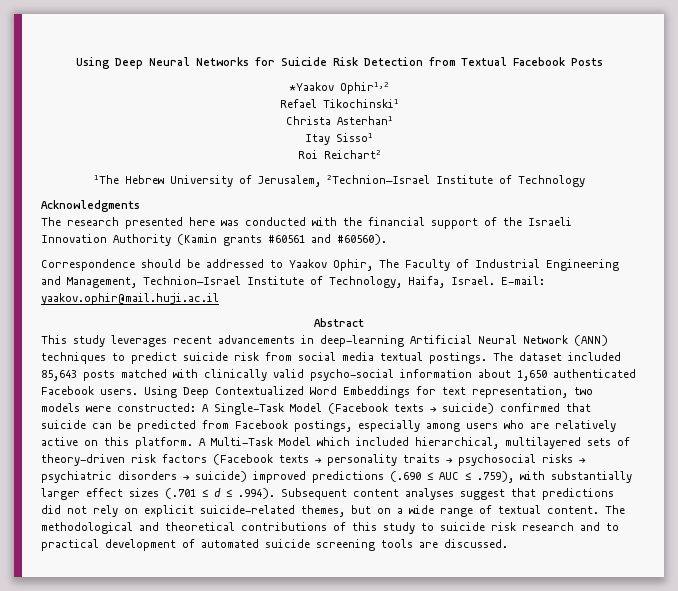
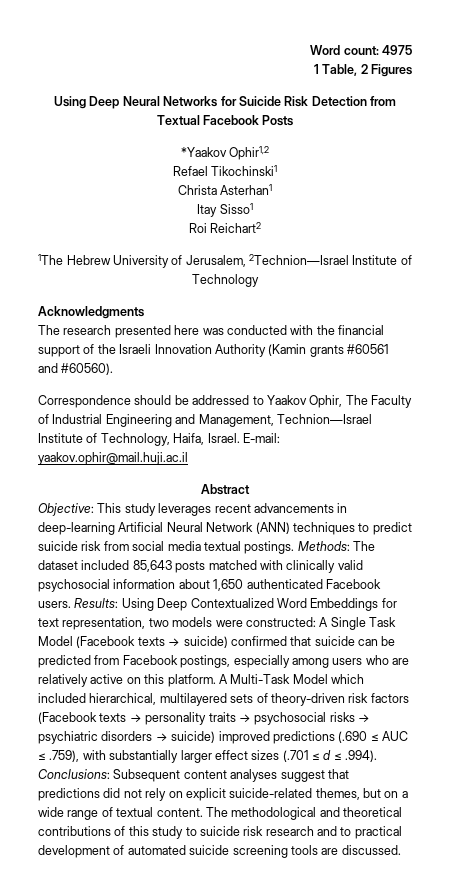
(75, 63) none -> [310,45,412,55] [313,64,412,77] Word count: 4975 // 1 Table, 2 Figures //
(364, 322) none -> [38,503,94,516] Objective:
(487, 358) none -> [297,541,350,551] Methods:
[310,369,394,381] psycho-social -> [38,579,110,592] psychosocial
(138, 392) none -> [74,598,119,608] Results:
[214,403,284,415] Single-Task -> [330,617,396,630] Single Task
(275, 493) none -> [38,769,110,779] Conclusions:

